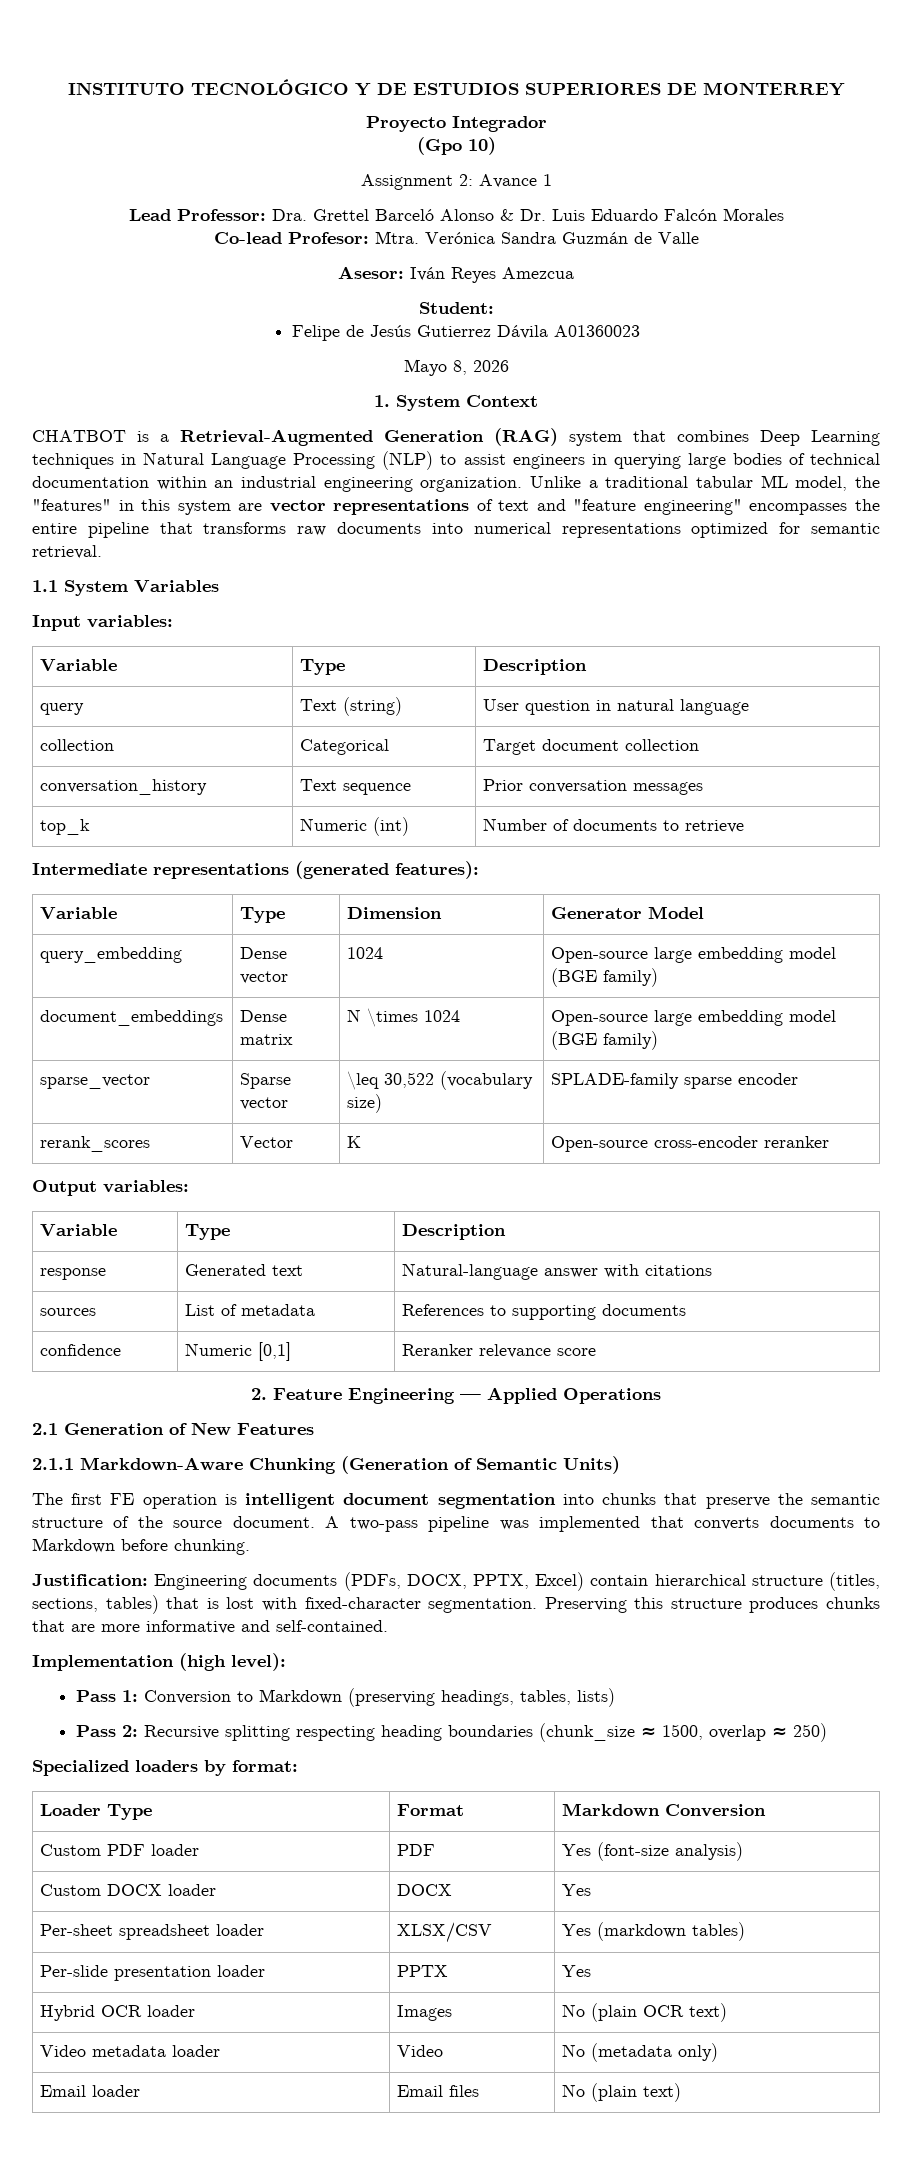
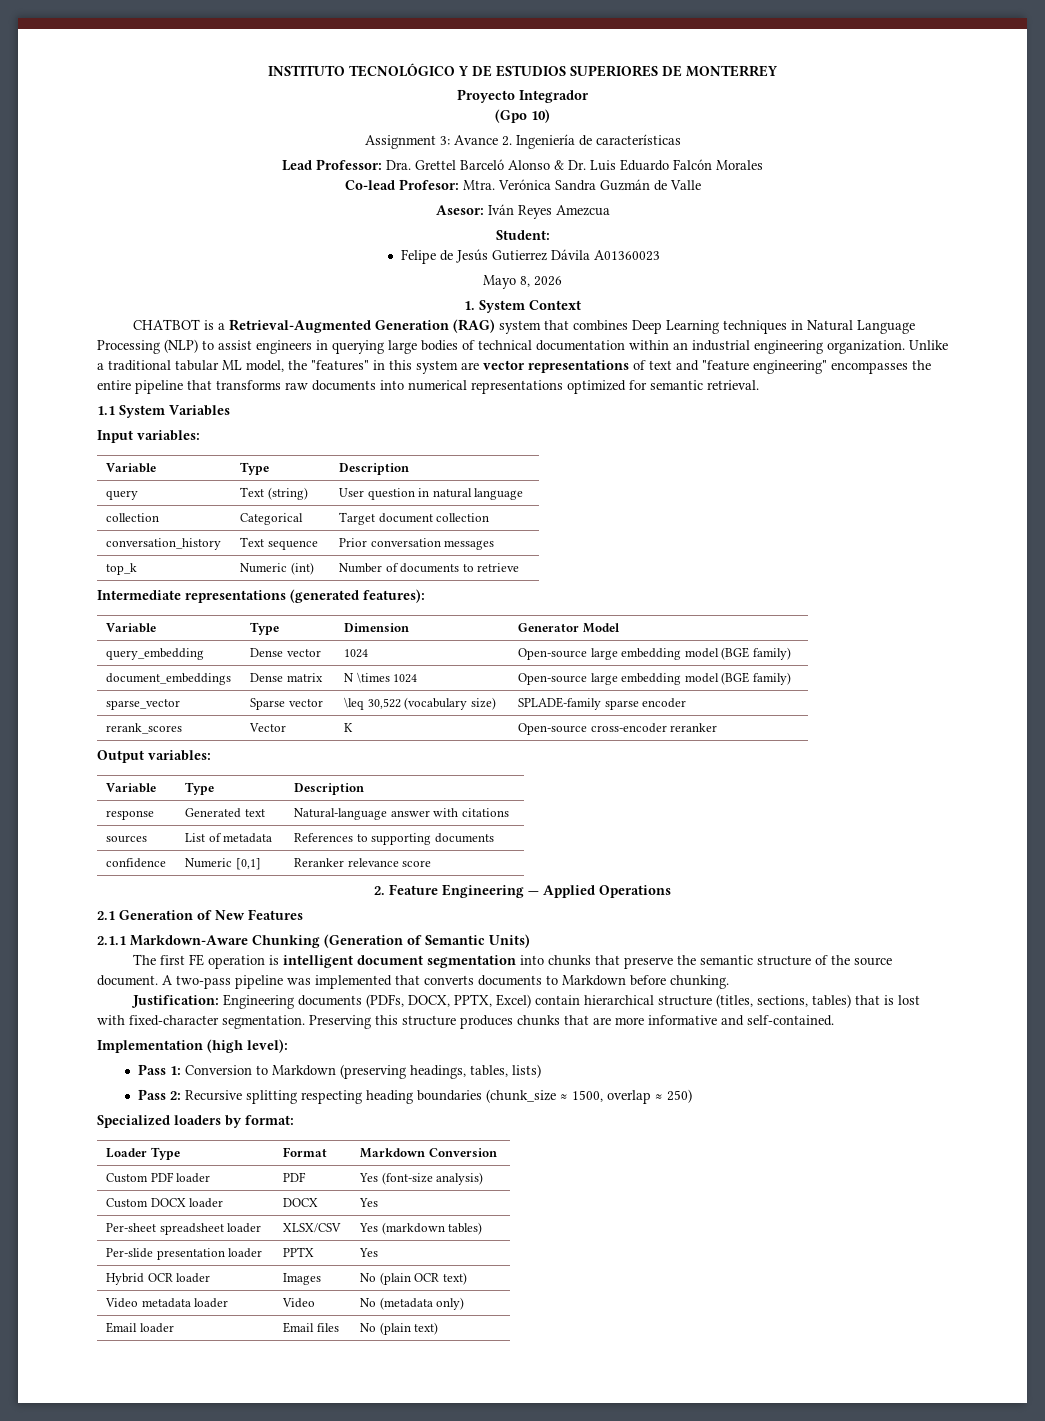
[458,174,552,188] 2: Avance 1 -> [439,134,681,149] 3: Avance 2. Ingeniería de características

